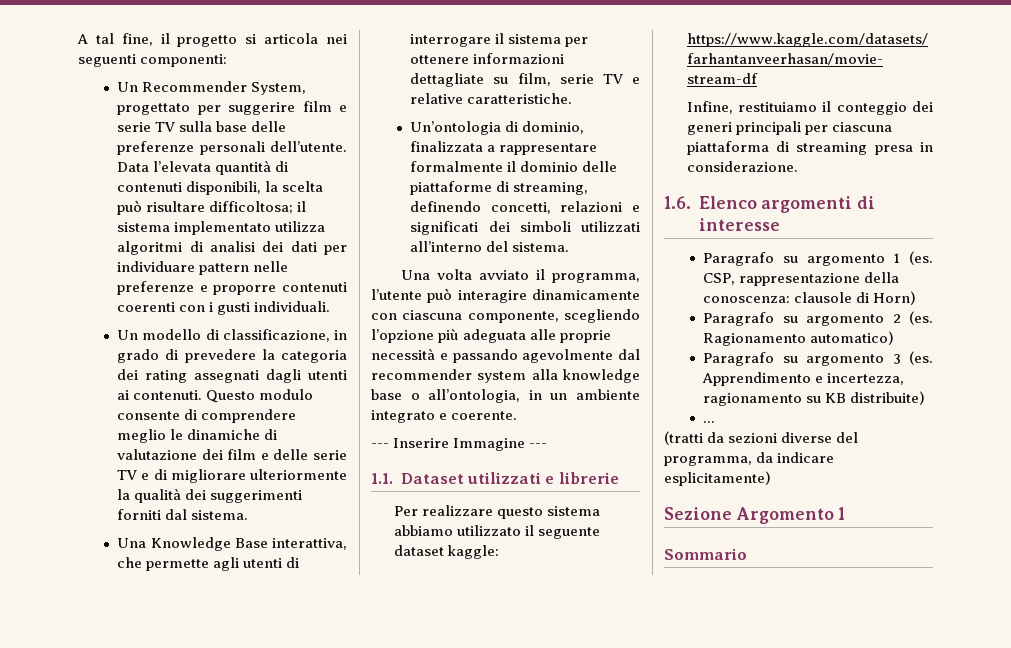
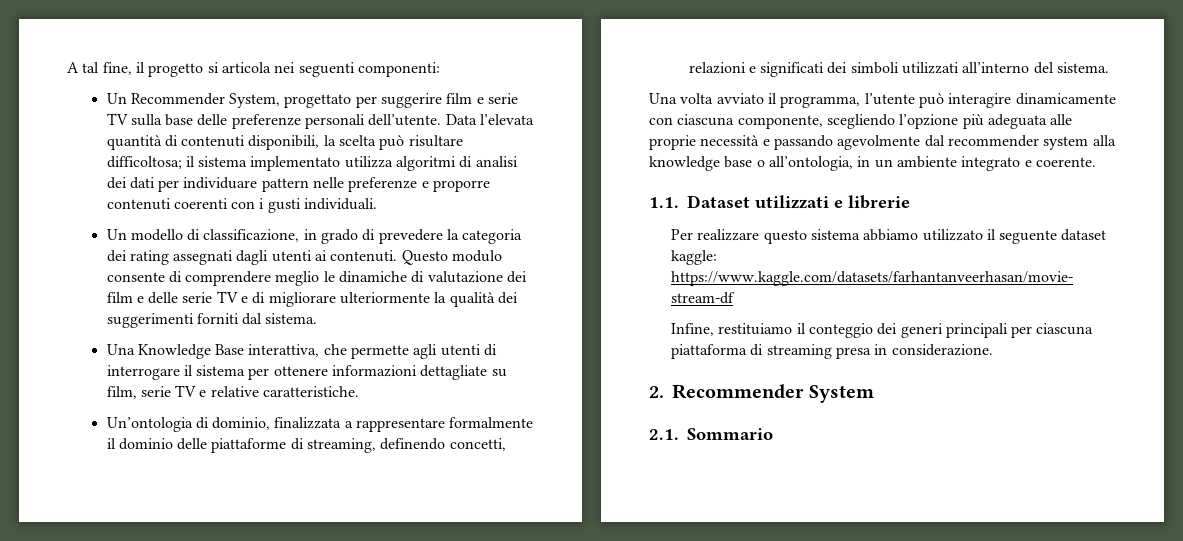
[371,438,548,451] // --- Inserire Immagine --- -> (1096, 162) none
[664,196,875,213] [698,218,780,231] [703,251,933,266] [703,272,900,286] [703,291,917,305] [703,311,933,326] [703,331,895,346] [703,351,933,366] [702,372,905,386] [703,391,926,406] [703,421,716,423] [664,431,859,445] [664,452,835,466] [664,471,771,486] [664,507,846,524] 1.6. Elenco argomenti di interesse // Paragrafo su argomento 1 (es. CSP, rappresentazione della conoscenza: clausole di Horn) // Paragrafo su argomento 2 (es. Ragionamento automatico) // Paragrafo su argomento 3 (es. Apprendimento e incertezza, ragionamento su KB distribuite) // ... // (tratti da sezioni diverse del programma, da indicare esplicitamente) // Sezione Argomento 1 // -> [649,384,875,403] [649,429,679,440] 2. Recommender System // 2.1.

